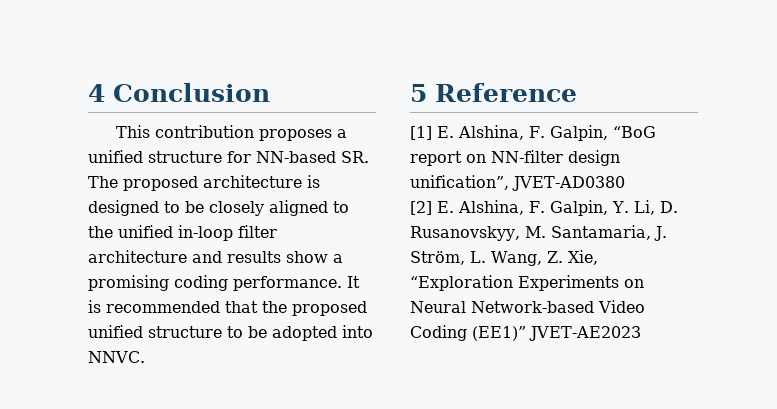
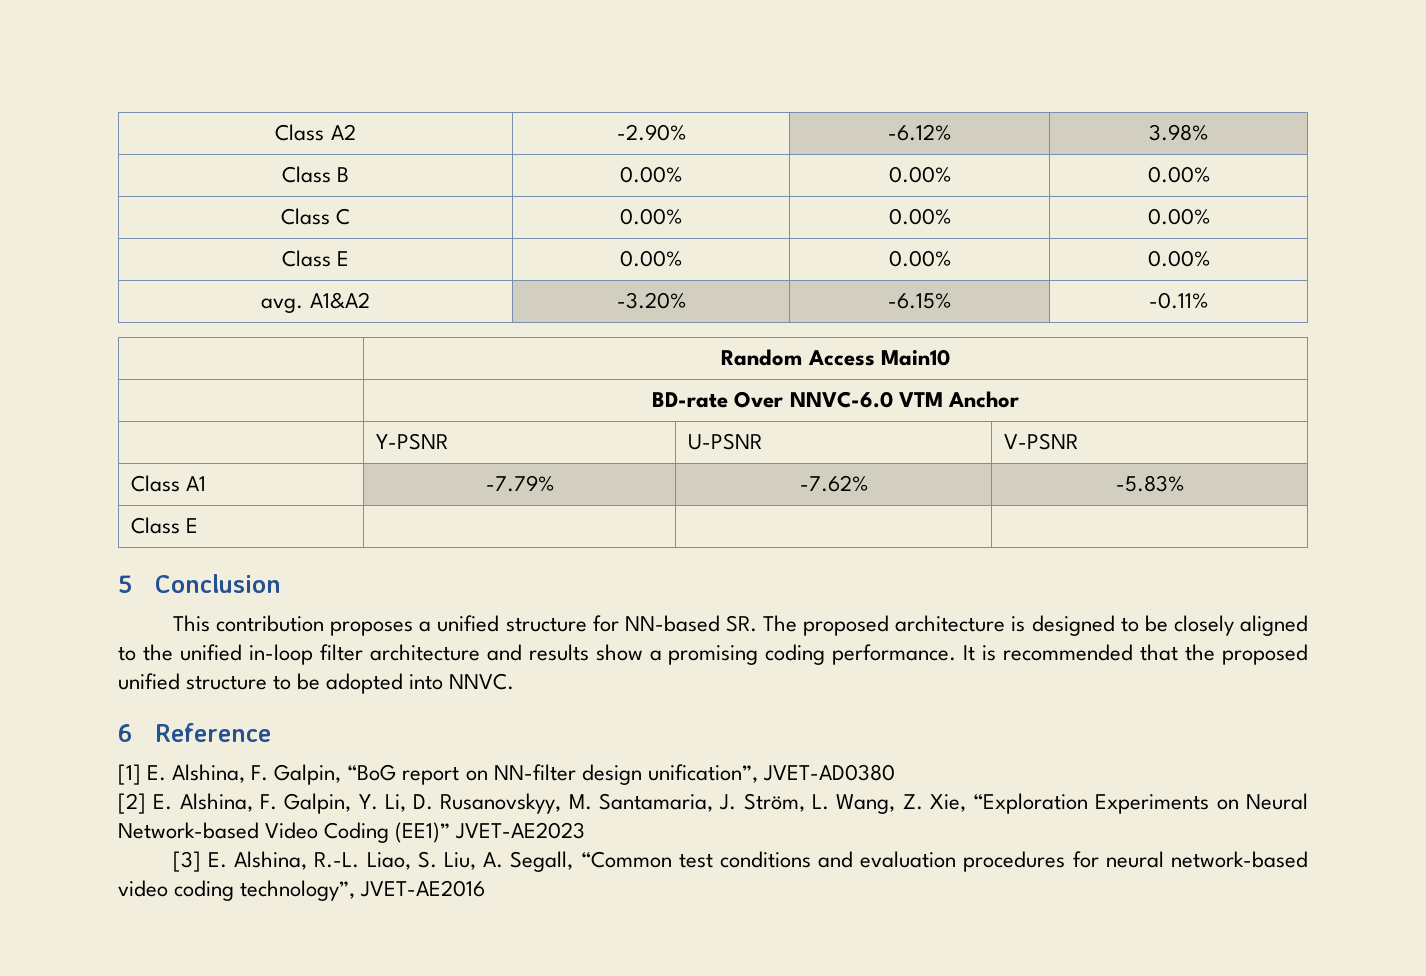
[88,84,105,102] 4 -> [275,124,356,141] [616,124,686,141] [888,124,951,141] [1149,124,1208,141] [281,166,350,183] [620,166,682,183] [888,166,951,183] [1147,166,1210,183] [280,208,351,225] [620,208,682,225] [888,208,951,225] [1147,208,1210,225] [281,250,350,267] [620,250,682,267] [888,250,951,267] [1147,250,1210,267] [261,292,370,313] [616,292,686,309] [888,293,951,309] [1149,292,1208,309] [721,349,950,366] [652,391,1019,408] [376,433,449,450] [688,433,763,450] [1004,433,1079,450] [131,475,207,492] [485,475,554,492] [799,475,868,492] [1115,475,1184,492] [131,517,199,534] [118,575,132,593] Class A2 | -2.90% | -6.12% | 3.98% // Class B | 0.00% | 0.00% | 0.00% // Class C | 0.00% | 0.00% | 0.00% // Class E | 0.00% | 0.00% | 0.00% // avg. A1&A2 | -3.20% | -6.15% | -0.11% // | Random Access Main10 // | BD-rate Over NNVC-6.0 VTM Anchor // | Y-PSNR | U-PSNR | V-PSNR // Class A1 | -7.79% | -7.62% | -5.83% // Class E | | | // 5
[410,84,427,102] 5 -> [118,724,132,742] 6
(641, 333) none -> [172,851,1309,872] [118,880,486,901] // [3] E. Alshina, R.-L. Liao, S. Liu, A. Segall, “Common test conditions and evaluation procedures for neural network-based video coding technology”, JVET-AE2016

